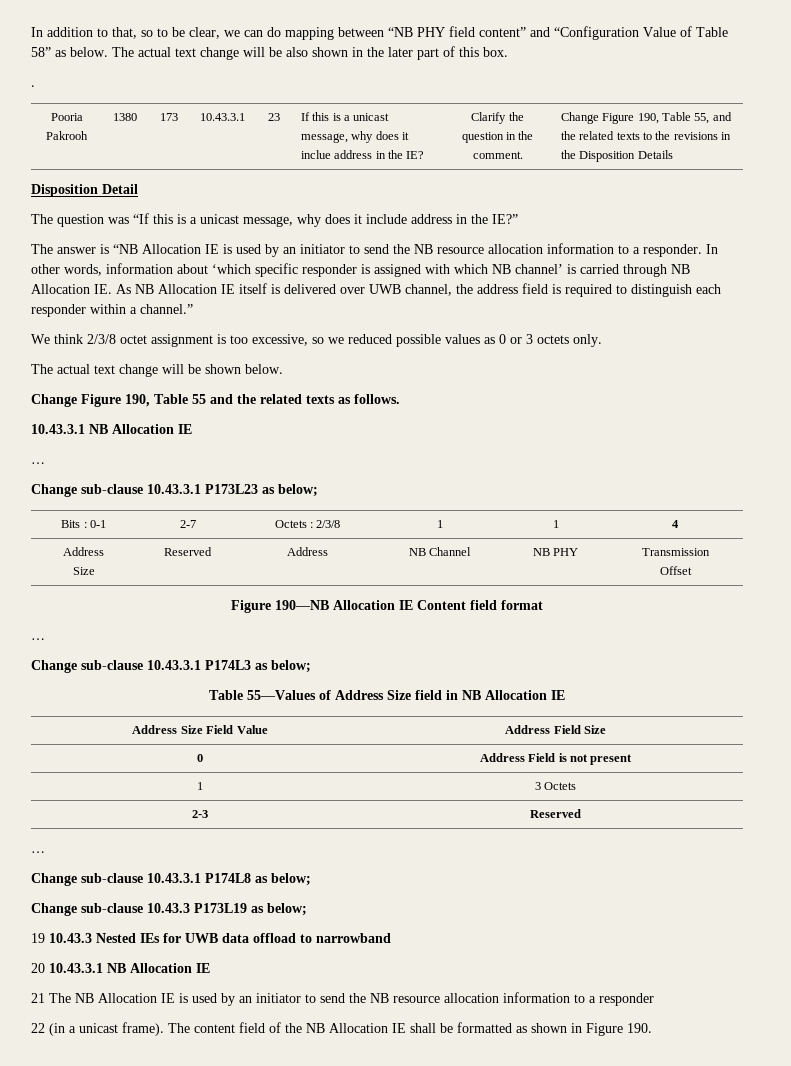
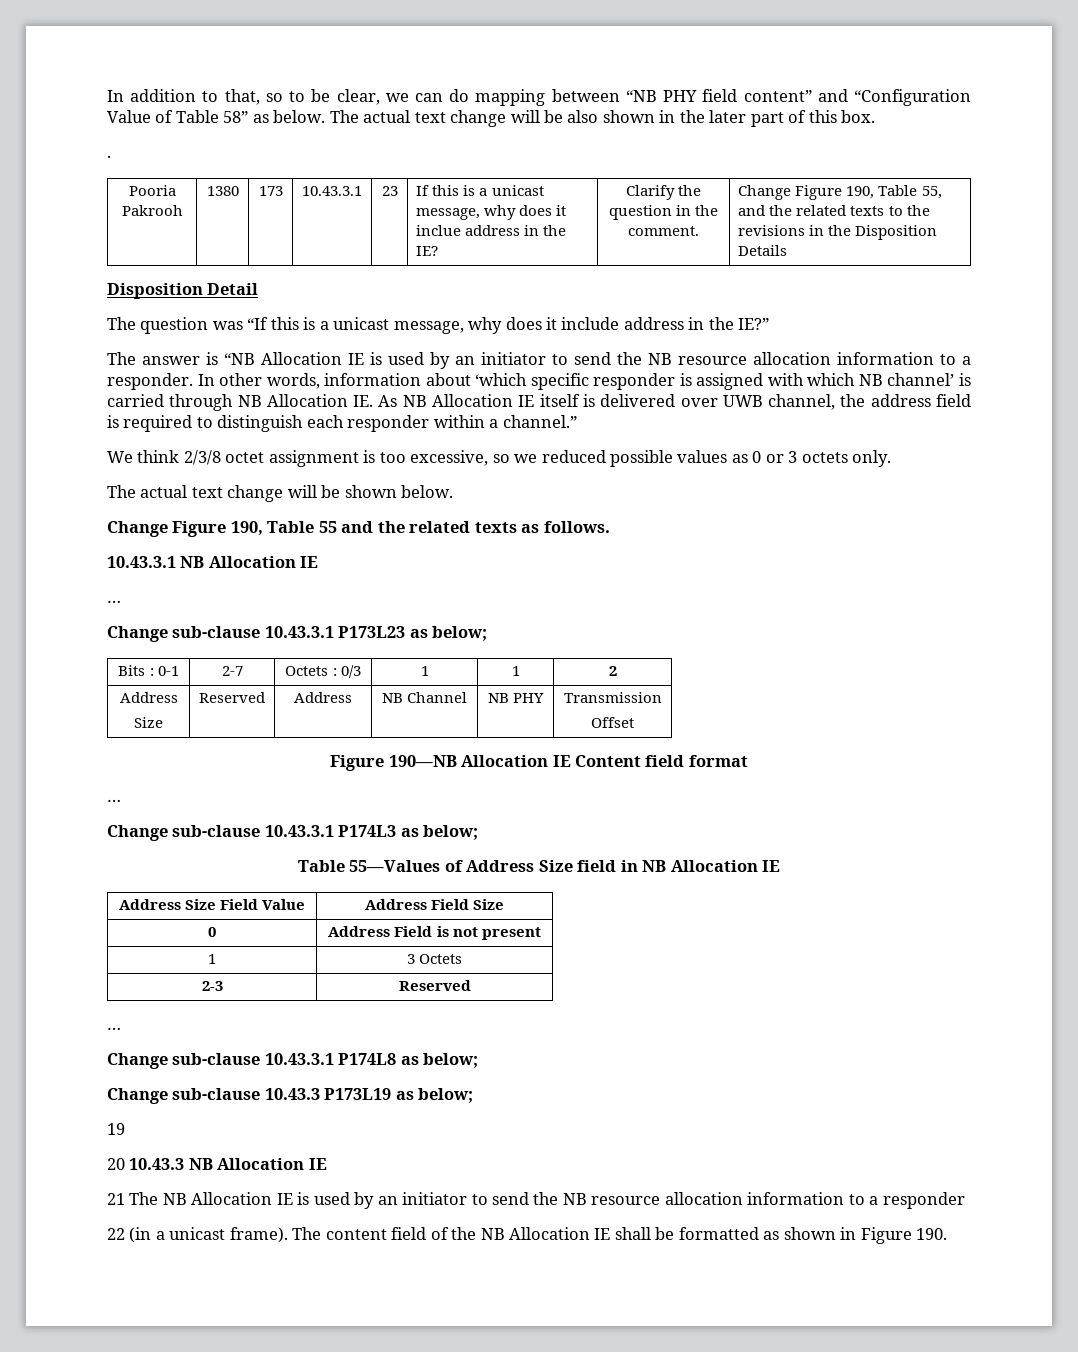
[316,520,341,528] [436,520,443,528] [552,520,559,528] [672,520,680,528] 2/3/8 | 1 | 1 | 4 -> [340,665,361,678] [420,666,429,676] [511,666,520,676] [608,666,617,676] 0/3 | 1 | 1 | 2
[49,933,391,943] 10.43.3 Nested IEs for UWB data offload to narrowband -> (125, 1129) none
[49,963,103,973] 10.43.3.1 -> [129,1158,185,1170] 10.43.3

